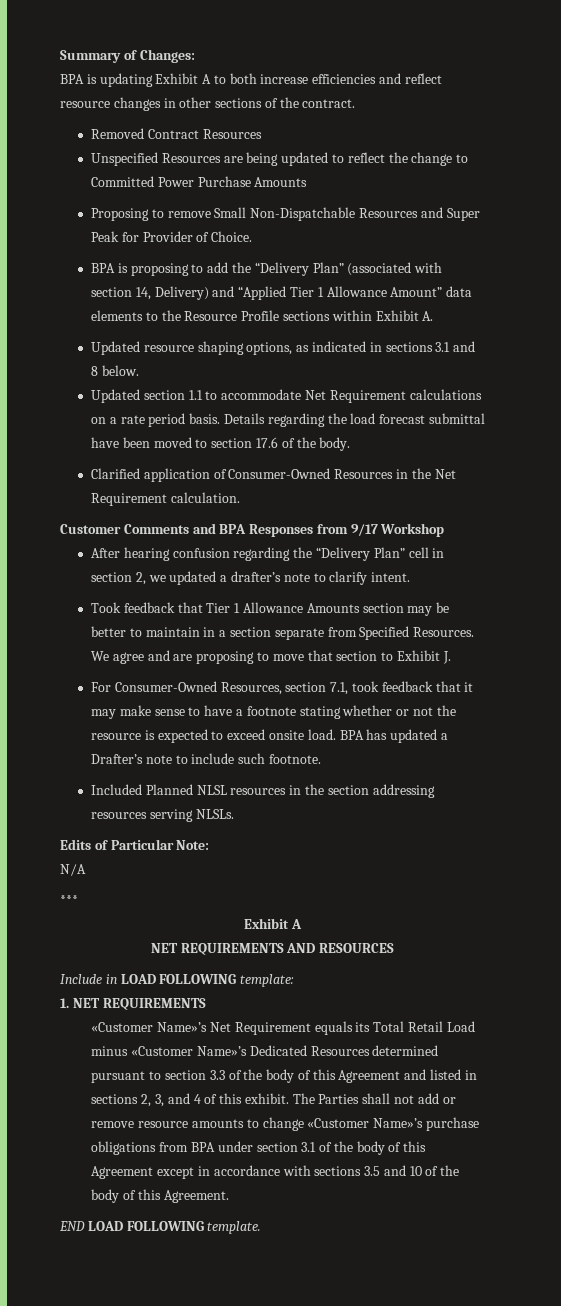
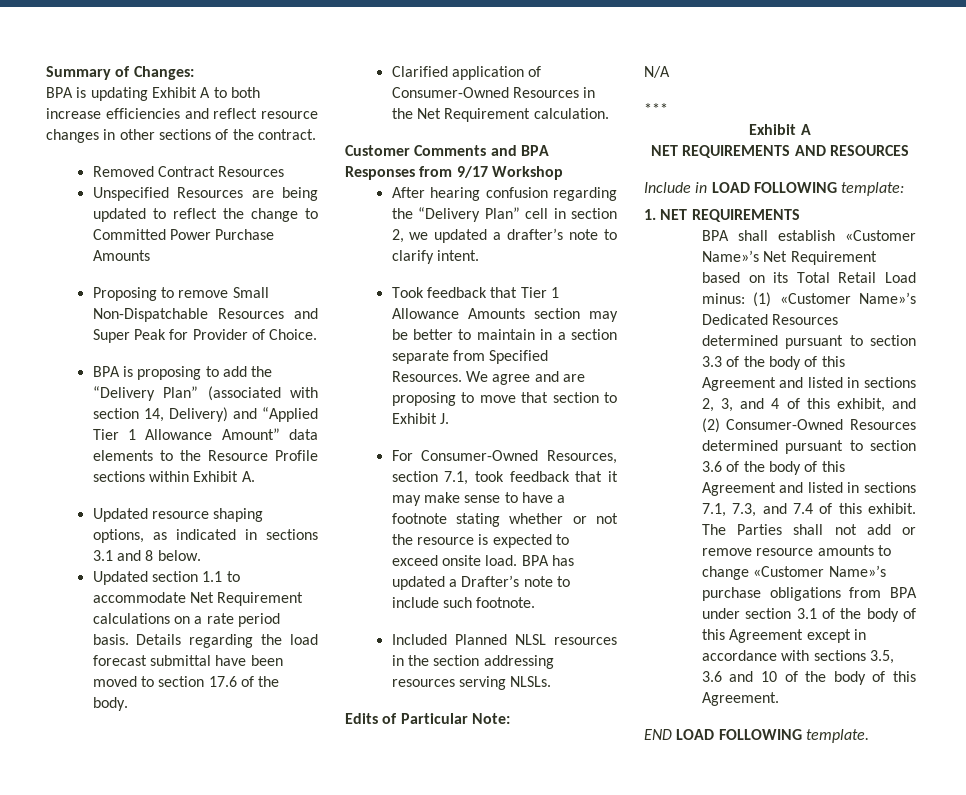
(206, 1004) none -> [701,230,835,241] BPA shall establish
[314,1021,353,1035] equals -> [701,272,765,283] based on
[91,1046,129,1056] minus -> [701,292,772,307] minus: (1)
(243, 1098) none -> [836,398,916,412] [701,418,916,433] [701,440,916,454] [701,461,845,475] [701,482,916,496] [701,503,862,517] exhibit, and (2) Consumer-Owned Resources determined pursuant to section 3.6 of the body of this Agreement and listed in sections 7.1, 7.3, and 7.4 of this
[364,1166,381,1176] 3.5 -> [869,650,894,664] [701,671,722,682] 3.5, 3.6

